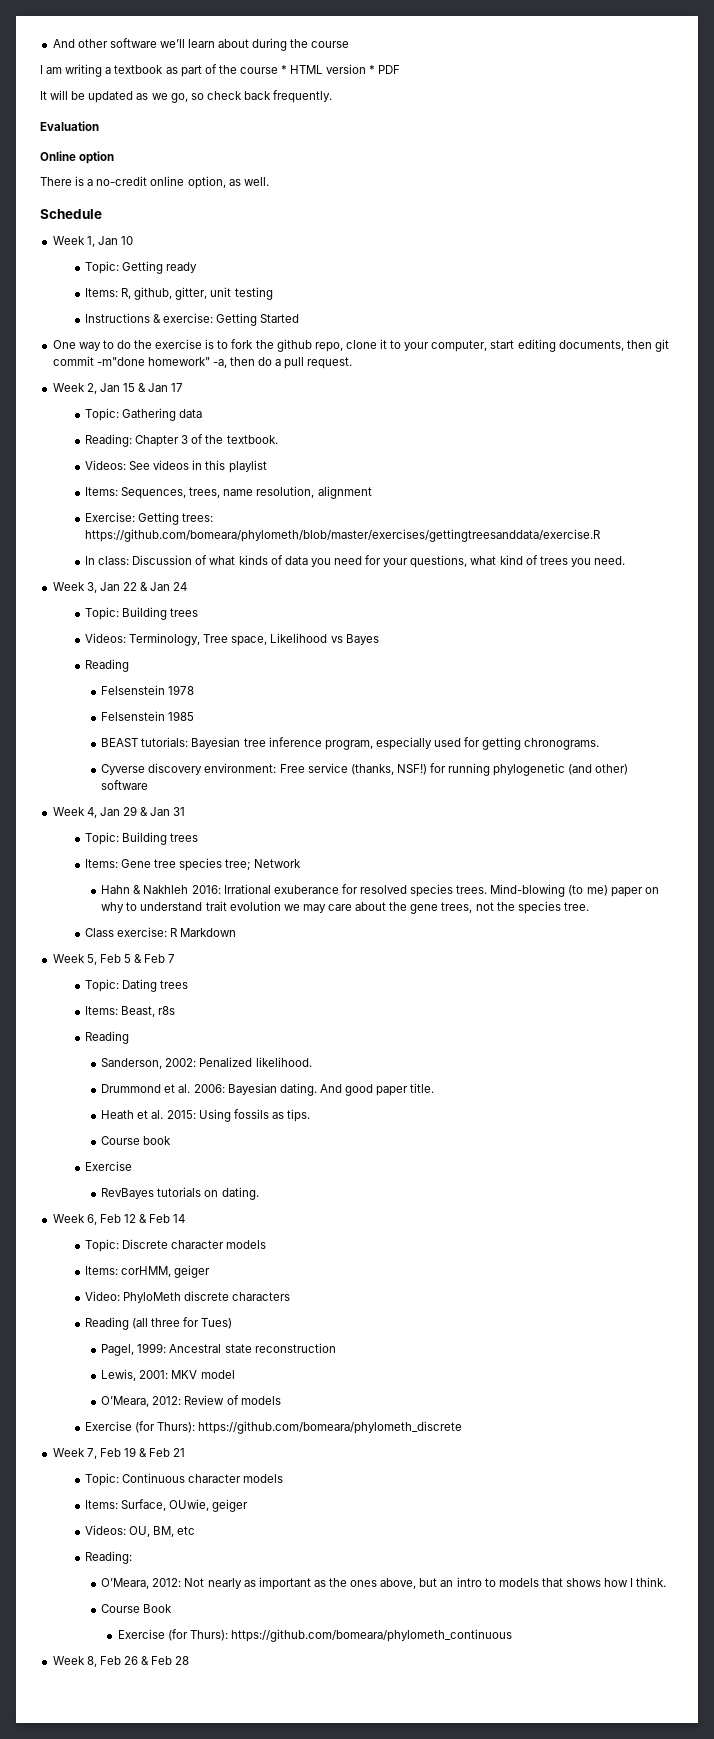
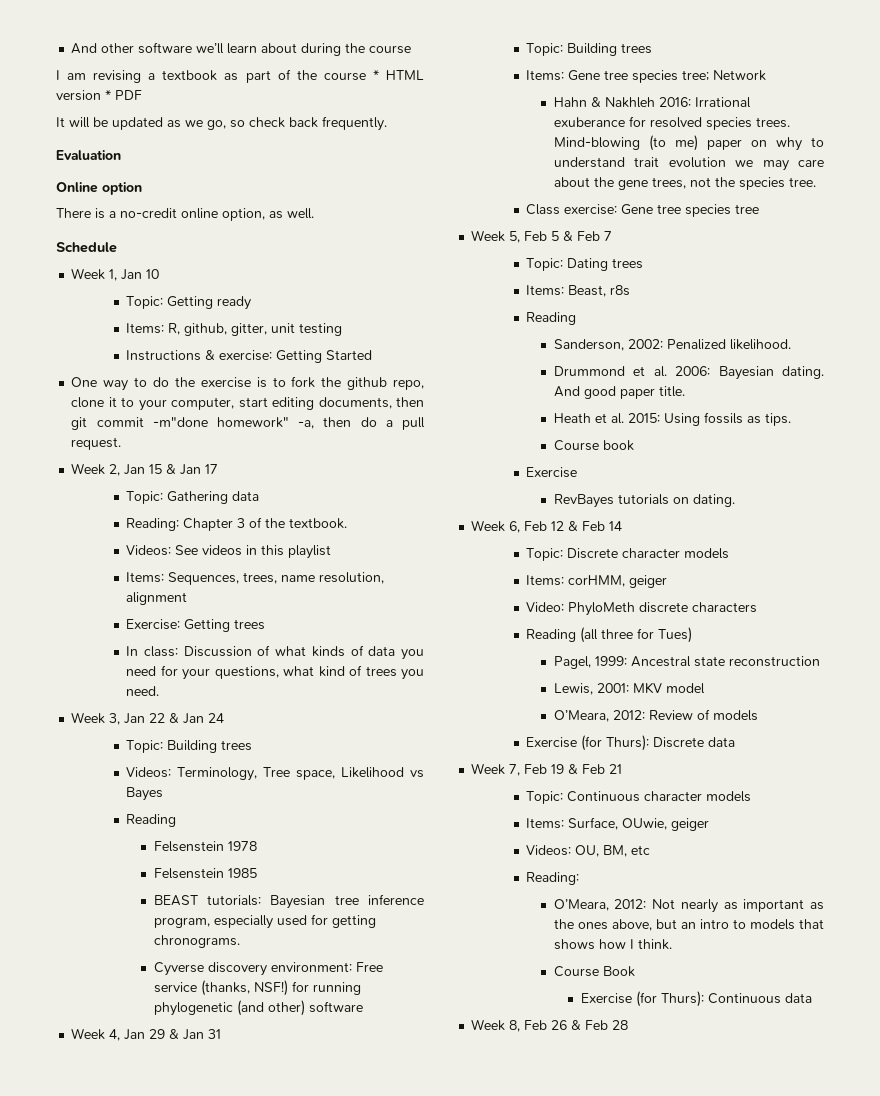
[65,64,103,77] writing -> [93,70,142,83] revising
[182,513,214,522] [85,529,602,542] trees: https://github.com/bomeara/phylometh/blob/master/exercises/gettingtreesanddata/exercise.R -> [234,619,266,630] trees
[170,928,237,937] R Markdown -> [621,204,760,217] Gene tree species tree
[198,1421,463,1434] https://github.com/bomeara/phylometh_discrete -> [653,737,736,748] Discrete data
[230,1629,512,1642] https://github.com/bomeara/phylometh_continuous -> [708,993,813,1004] Continuous data

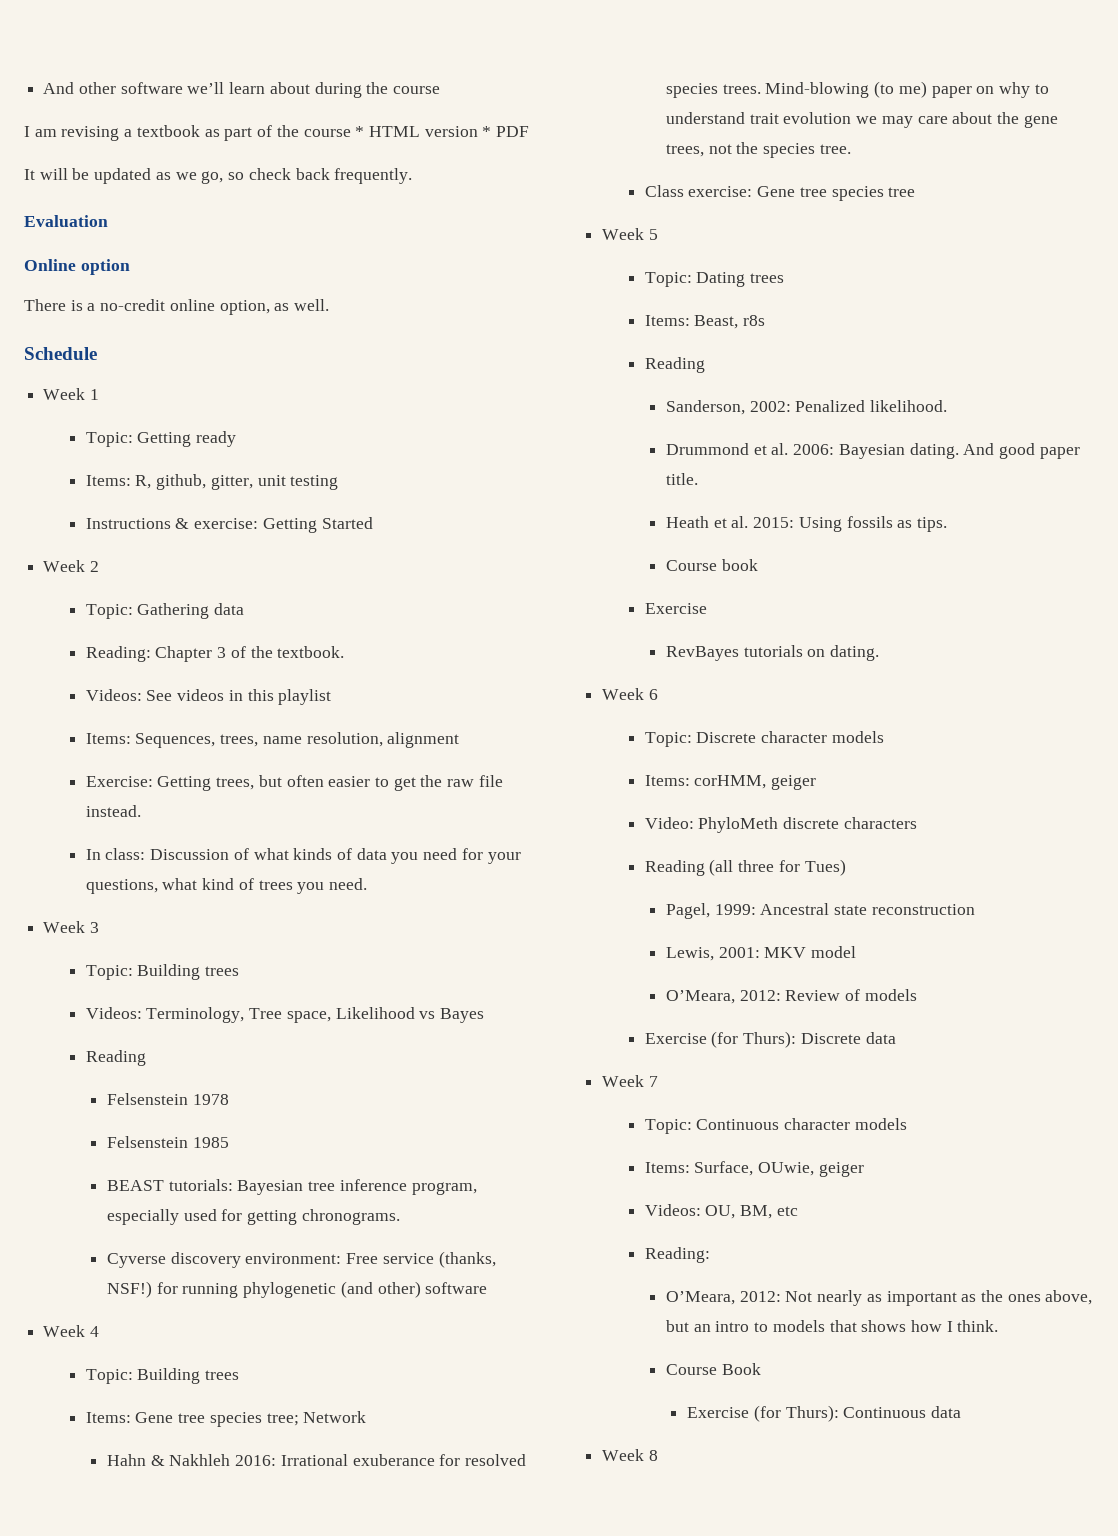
[109,269,160,281] 1, Jan 10 -> [89,389,99,400] 1
[71,376,424,391] [71,397,424,411] [71,417,425,430] [71,437,122,450] [71,463,219,476] One way to do the exercise is to fork the github repo, clone it to your computer, start editing documents, then git commit -m"done homework" -a, then do a pull request. // Week 2, Jan 15 & Jan 17 -> [43,560,99,572] Week 2
[234,619,266,630] trees -> [216,775,503,791] [85,805,141,817] trees, but often easier to get the raw file instead.
[109,713,225,725] 3, Jan 22 & Jan 24 -> [89,922,99,933] 3
[109,1029,222,1041] 4, Jan 29 & Jan 31 -> [89,1326,99,1337] 4
[509,231,548,243] 5, Feb -> (645, 234) none
[563,231,613,241] & Feb 7 -> (658, 234) none
[509,521,623,533] 6, Feb 12 & Feb 14 -> [648,689,658,700] 6
[509,764,623,776] 7, Feb 19 & Feb 21 -> [648,1076,658,1087] 7
[509,1020,629,1032] 8, Feb 26 & Feb 28 -> [648,1450,658,1461] 8

